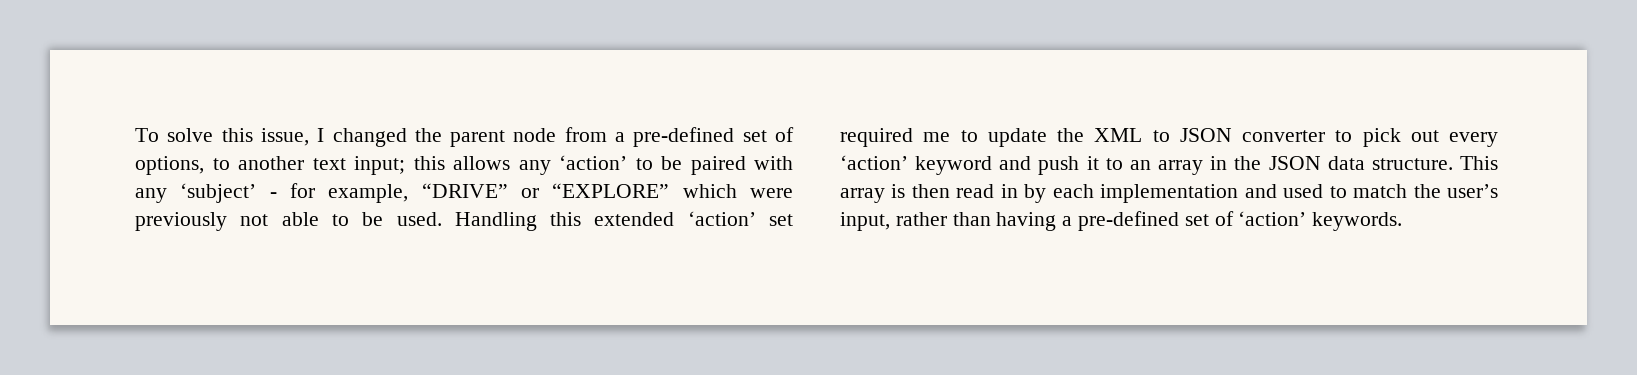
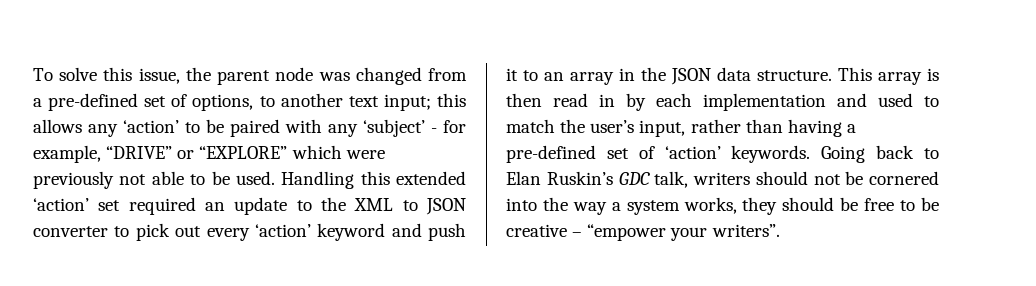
[317,128,407,147] I changed -> (180, 76) none
(557, 135) none -> [318,67,422,85] was changed
[923,128,1047,147] me to update -> [205,197,312,215] an update to
(1403, 221) none -> [821,145,939,163] [506,171,939,188] [506,197,940,215] [506,224,780,241] Going back to Elan Ruskin’s GDC talk, writers should not be cornered into the way a system works, they should be free to be creative – “empower your writers”.

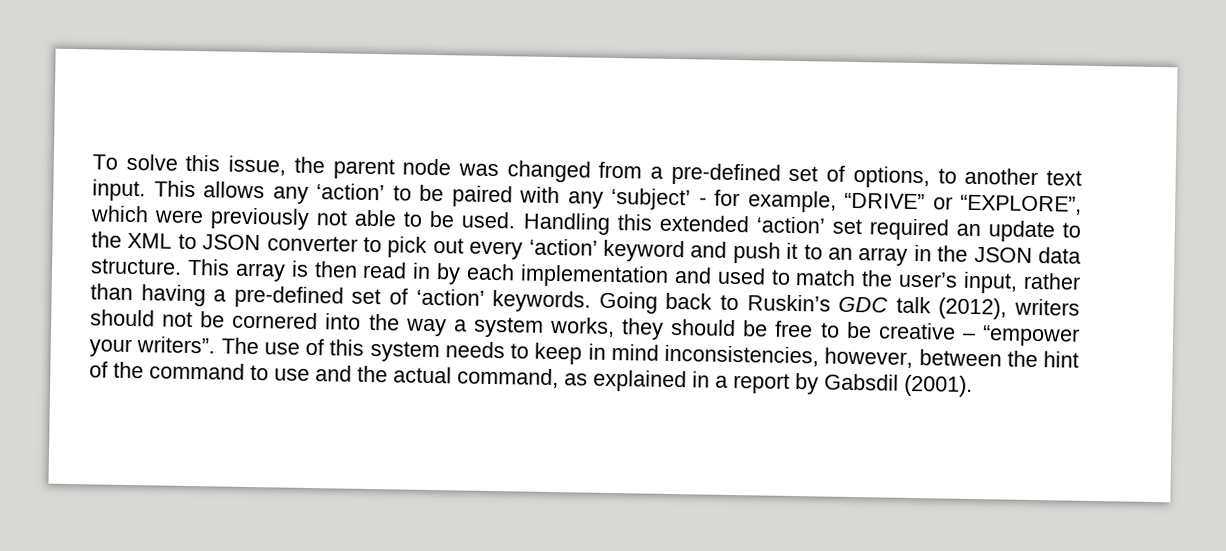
[383,93,466,111] input; this -> [92,179,196,202] input. This
[199,146,288,159] “EXPLORE” -> [960,194,1082,215] “EXPLORE”,
[506,171,541,185] Elan -> (740, 302) none
[654,171,689,188] talk, -> [895,296,1008,320] talk (2012),
(780, 230) none -> [220,337,1079,368] [89,361,973,397] The use of this system needs to keep in mind inconsistencies, however, between the hint of the command to use and the actual command, as explained in a report by Gabsdil (2001).

